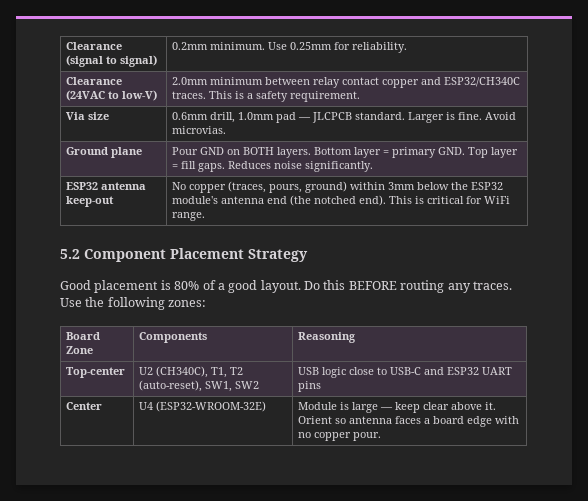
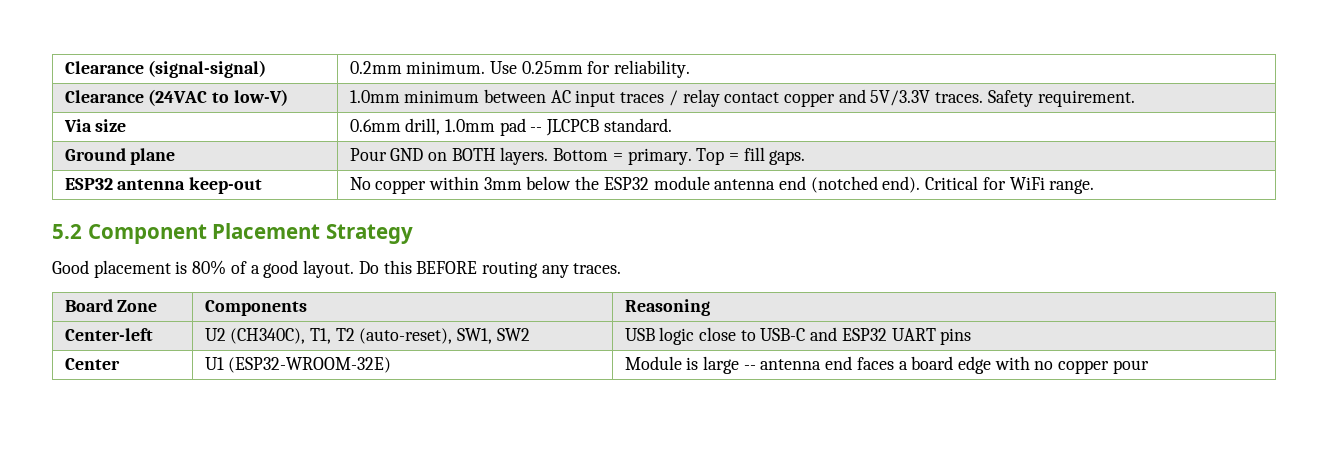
[65,42,122,50] [65,55,157,67] Clearance (signal to signal) -> [64,60,267,78] Clearance (signal-signal)
[171,77,208,85] 2.0mm -> [349,90,400,103] 1.0mm
[312,77,520,88] [171,91,288,102] relay contact copper and ESP32/CH340C traces. This is a safety -> [550,89,1033,107] AC input traces / relay contact copper and 5V/3.3V traces. Safety
[297,117,311,120] — -> [530,127,543,132] --
[407,112,516,123] [171,126,226,134] Larger is fine. Avoid microvias. -> (672, 125) none
[353,147,518,158] layer = primary GND. Top layer -> [612,148,725,165] = primary. Top
[227,161,373,172] Reduces noise significantly. -> (806, 157) none
[227,181,347,193] (traces, pours, ground) -> (427, 187) none
[171,195,464,206] module's antenna end (the notched end). This is critical -> [653,176,979,193] module antenna end (notched end). Critical
[60,297,207,310] Use the following zones: -> (622, 268) none
[65,367,125,378] Top-center -> [64,328,153,341] Center-left
[138,402,153,410] U4 -> [204,357,224,370] U1
[379,402,496,413] [297,416,392,424] — keep clear above it. Orient so antenna -> [743,356,853,370] -- antenna end
[352,432,381,441] pour. -> [1112,360,1149,374] pour

